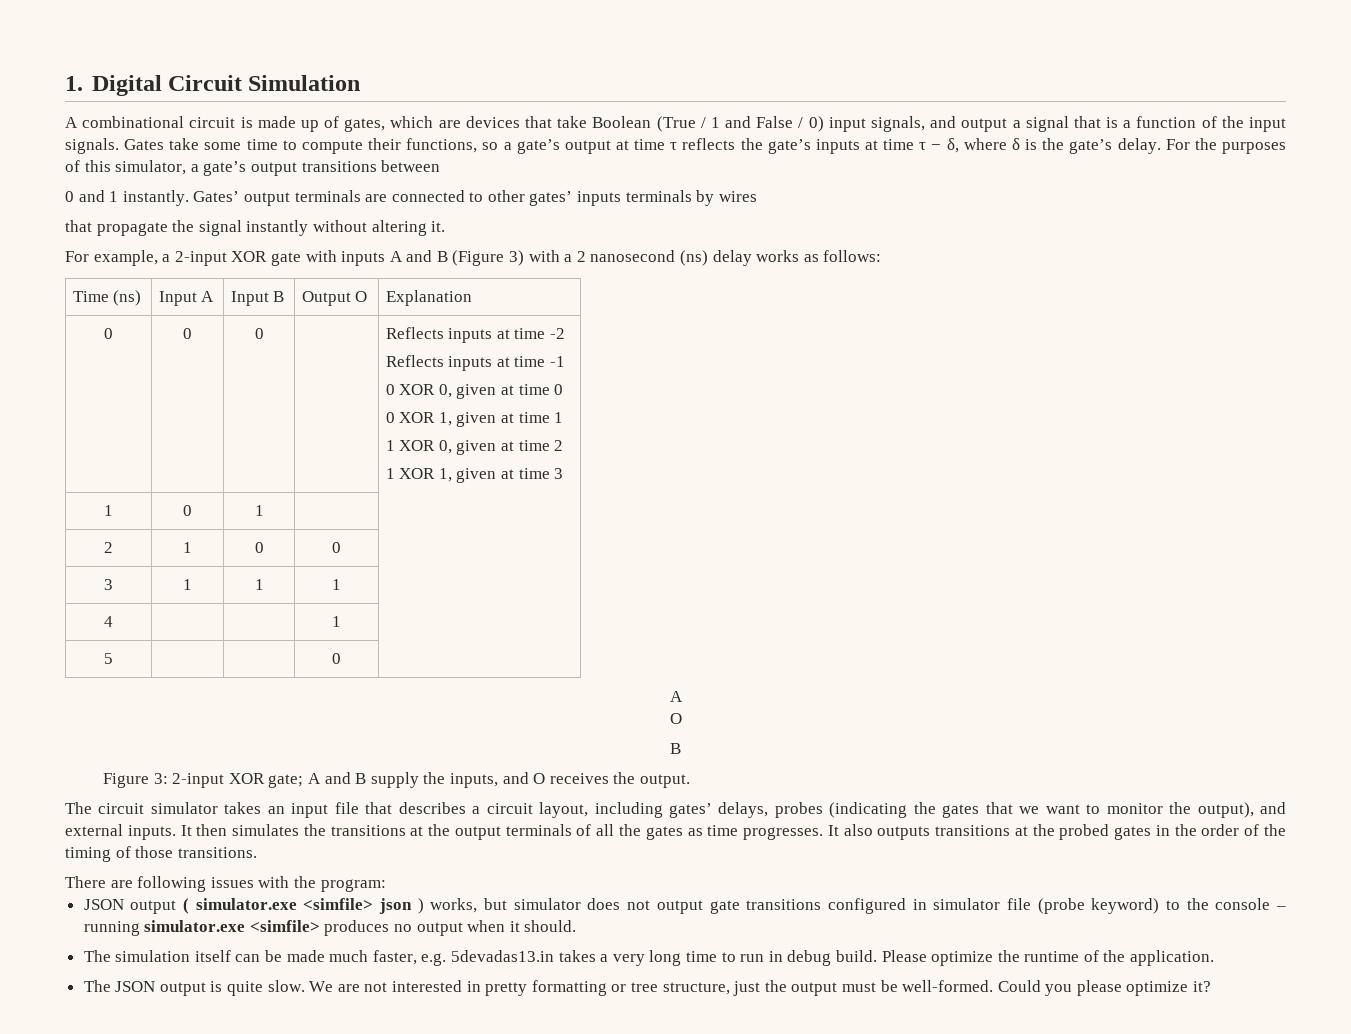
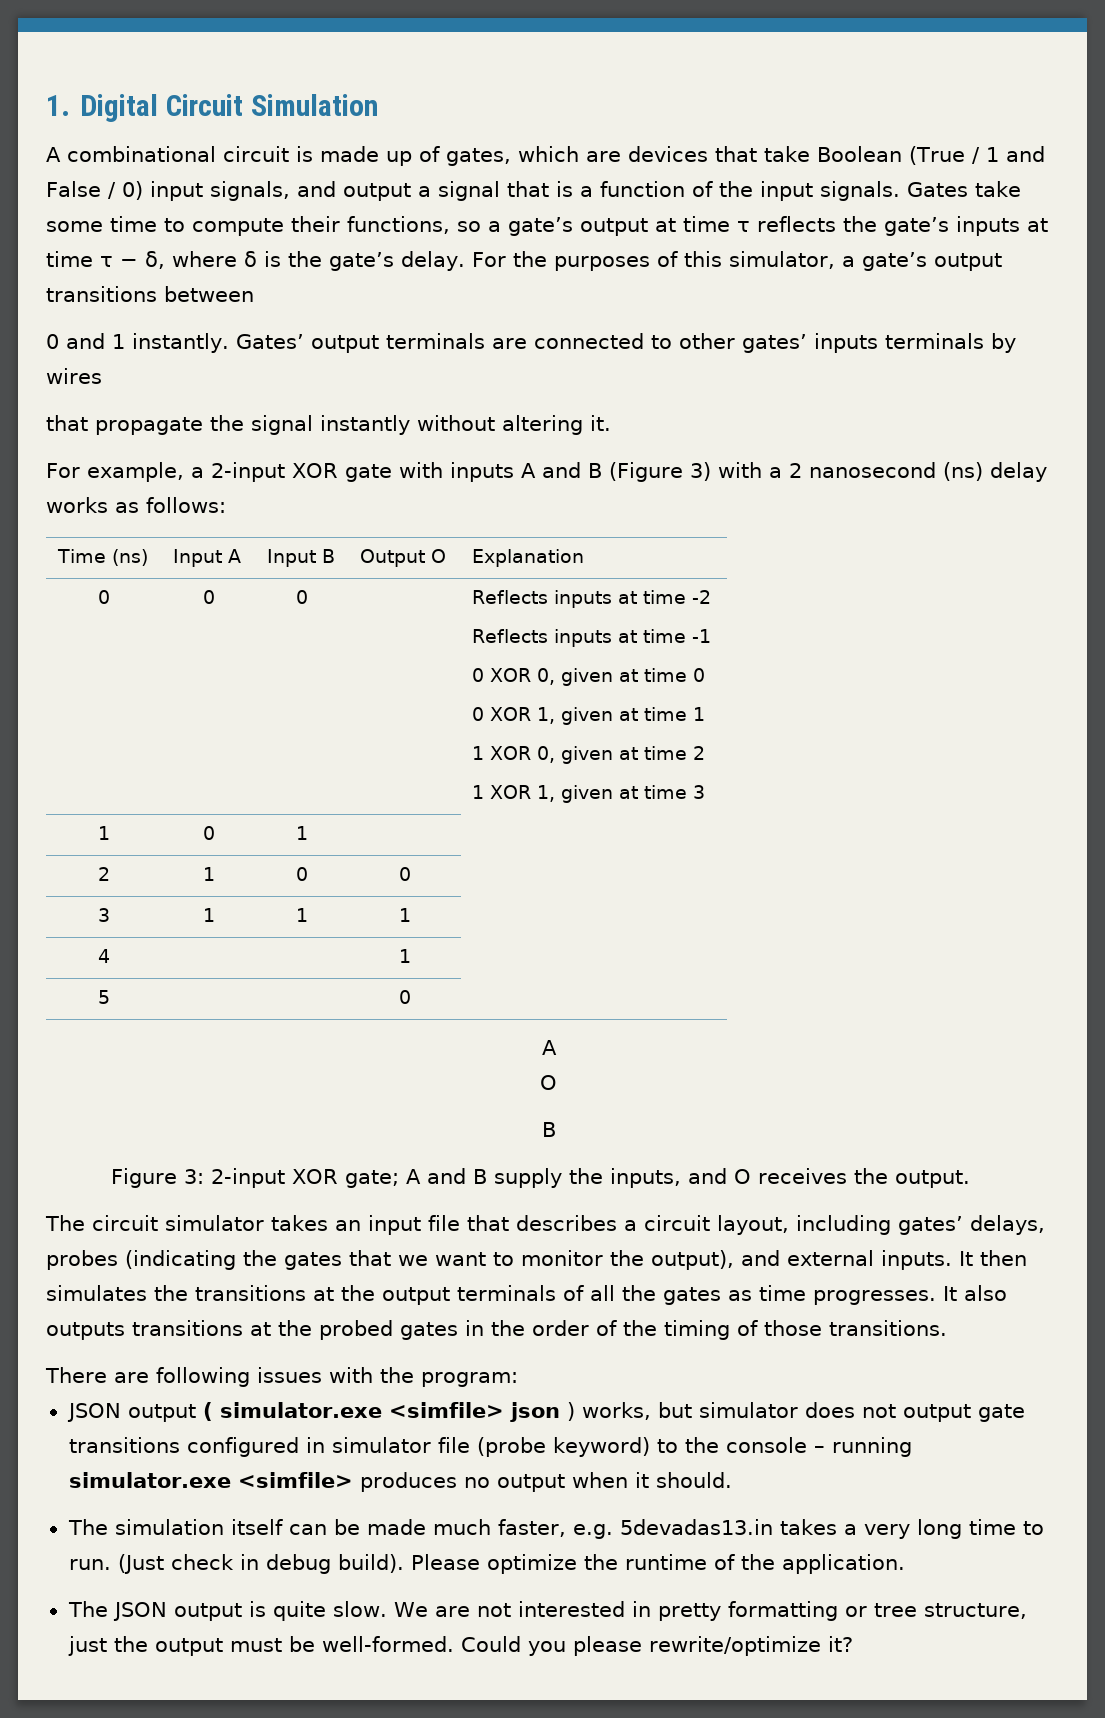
[740,954,765,962] run -> [68,1554,234,1574] run. (Just check
[835,950,877,962] build. -> [337,1554,404,1573] build).
[1126,981,1189,996] optimize -> [648,1636,821,1656] rewrite/optimize

